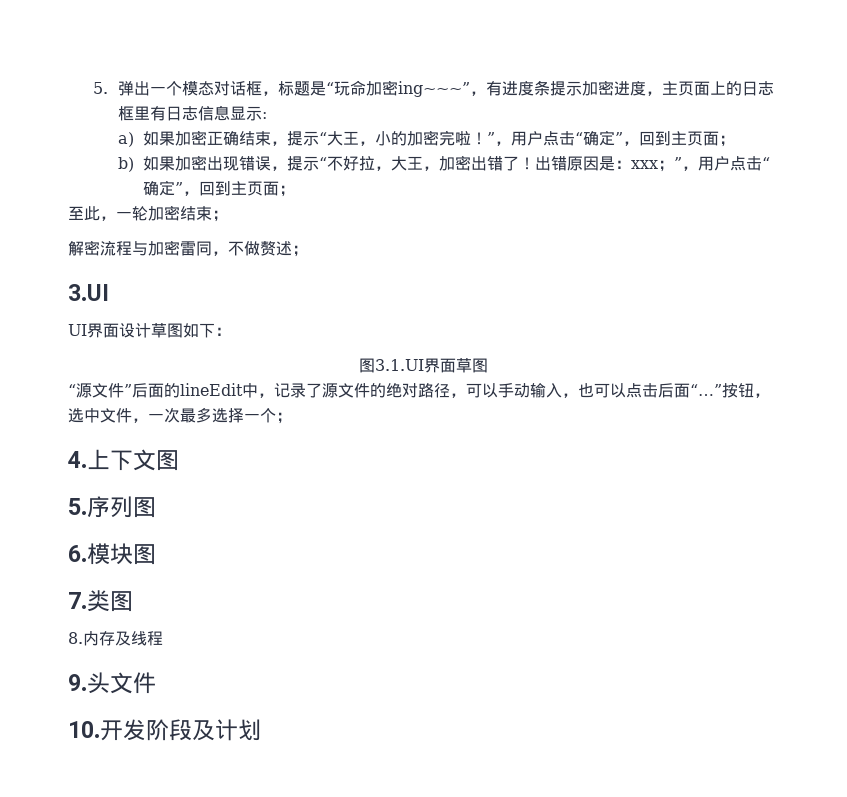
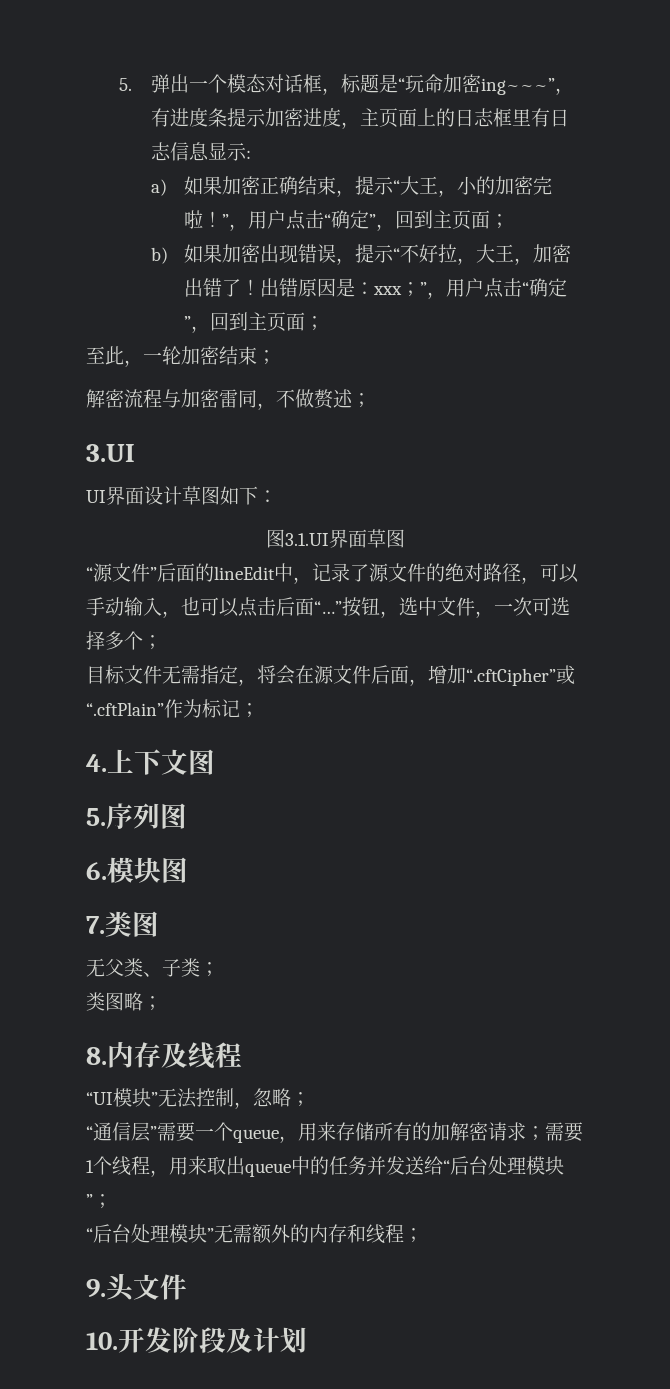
[180,407,260,423] 最多选择一 -> [532,597,570,616] [86,631,124,650] 可选择多
(292, 418) none -> [86,665,575,686] [86,699,259,718] // 目标文件无需指定，将会在源文件后面，增加“.cftCipher”或“.cftPlain”作为标记；
[68,631,163,646] 8.内存及线程 -> [86,958,219,977] [86,992,162,1011] [86,1041,242,1069] [86,1088,310,1109] [86,1122,583,1143] [86,1156,564,1177] [86,1194,112,1209] [86,1224,423,1244] 无父类、子类； // 类图略； // 8.内存及线程 // “UI模块”无法控制，忽略； // “通信层”需要一个queue，用来存储所有的加解密请求；需要1个线程，用来取出queue中的任务并发送给“后台处理模块”； // “后台处理模块”无需额外的内存和线程；

